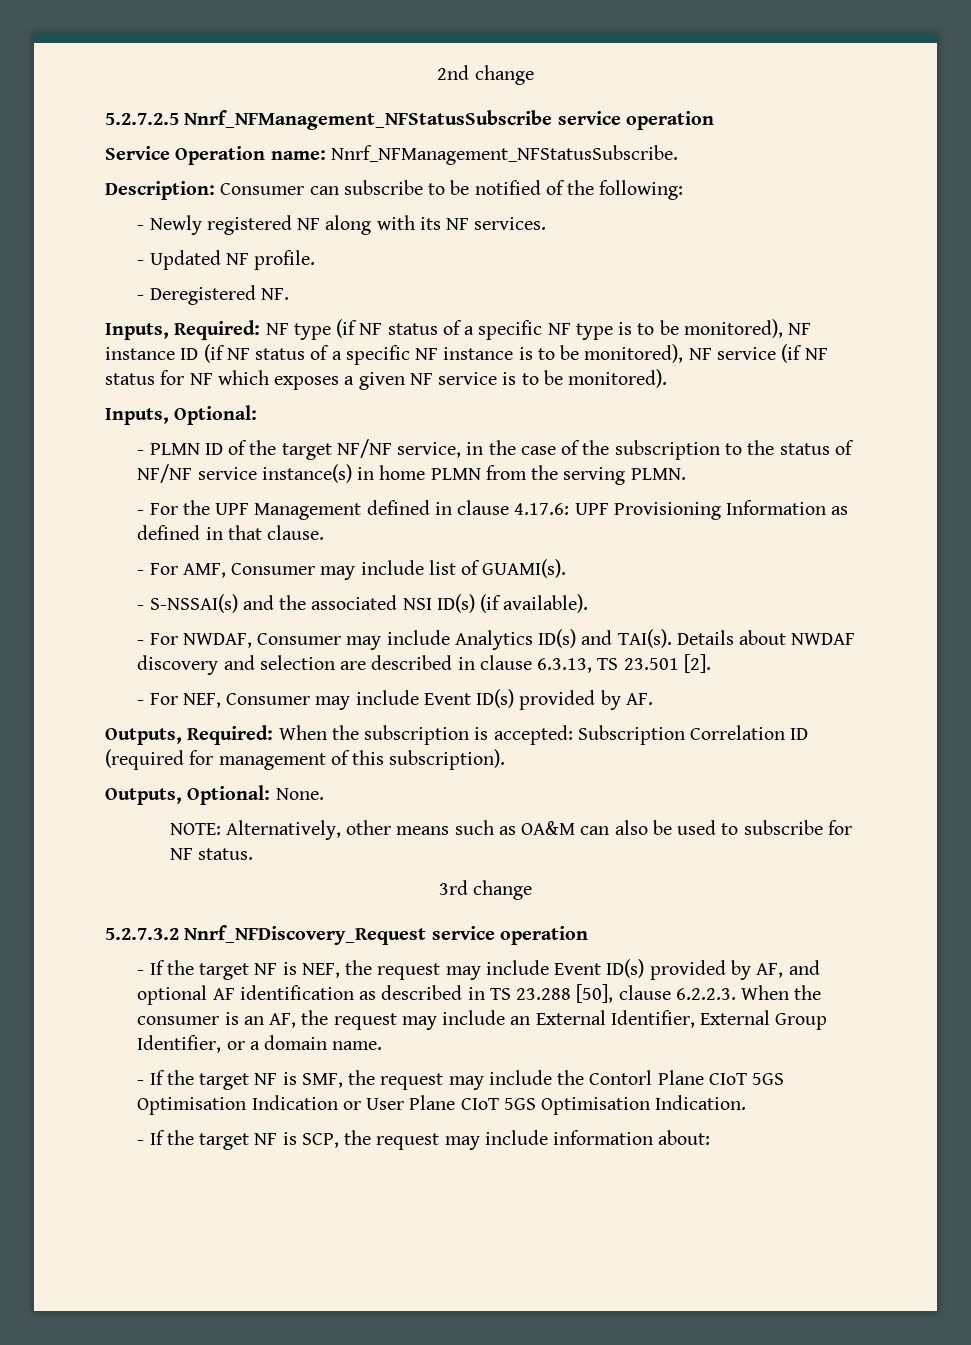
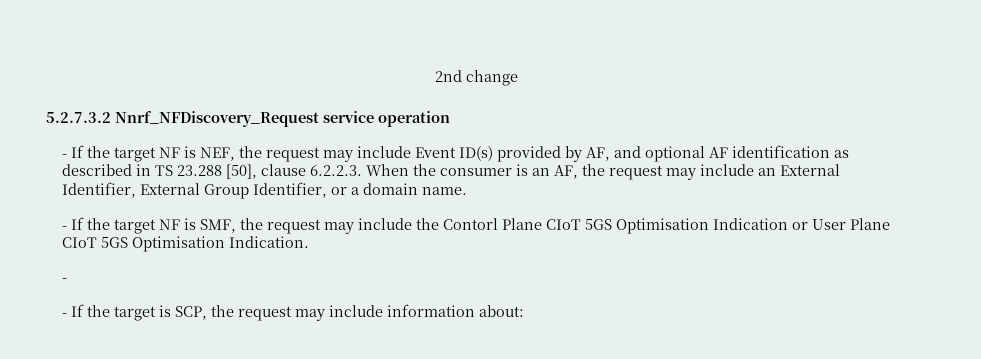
[105,110,714,130] [105,145,678,165] [105,180,684,200] [137,215,547,235] [137,250,316,270] [137,285,289,305] [105,319,812,340] [105,344,828,365] [105,369,668,390] [105,405,258,425] [137,439,854,460] [137,464,686,485] [137,500,849,520] [137,525,325,540] [137,559,567,580] [137,594,589,613] [137,629,856,650] [137,654,711,675] [137,689,653,710] [105,725,809,745] [105,749,506,770] [105,785,324,805] [169,820,852,840] [169,848,253,860] [438,880,533,900] // 5.2.7.2.5 Nnrf_NFManagement_NFStatusSubscribe service operation // Service Operation name: Nnrf_NFManagement_NFStatusSubscribe. // Description: Consumer can subscribe to be notified of the following: // - Newly registered NF along with its NF services. // - Updated NF profile. // - Deregistered NF. // Inputs, Required: NF type (if NF status of a specific NF type is to be monitored), NF instance ID (if NF status of a specific NF instance is to be monitored), NF service (if NF status for NF which exposes a given NF service is to be monitored). // Inputs, Optional: // - PLMN ID of the target NF/NF service, in the case of the subscription to the status of NF/NF service instance(s) in home PLMN from the serving PLMN. // - For the UPF Management defined in clause 4.17.6: UPF Provisioning Information as defined in that clause. // - For AMF, Consumer may include list of GUAMI(s). // - S-NSSAI(s) and the associated NSI ID(s) (if available). // - For NWDAF, Consumer may include Analytics ID(s) and TAI(s). Details about NWDAF discovery and selection are described in clause 6.3.13, TS 23.501 [2]. // - For NEF, Consumer may include Event ID(s) provided by AF. // Outputs, Required: When the subscription is accepted: Subscription Correlation ID (required for management of this subscription). // Outputs, Optional: None. // NOTE: Alternatively, other means such as OA&M can also be used to subscribe for NF status. // 3rd change -> (518, 78) none
[149,1130,278,1150] If the target NF -> [62,304,157,321] // - If the target

